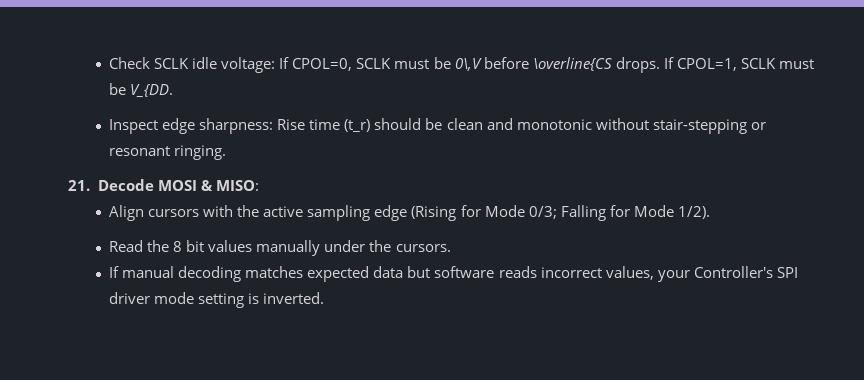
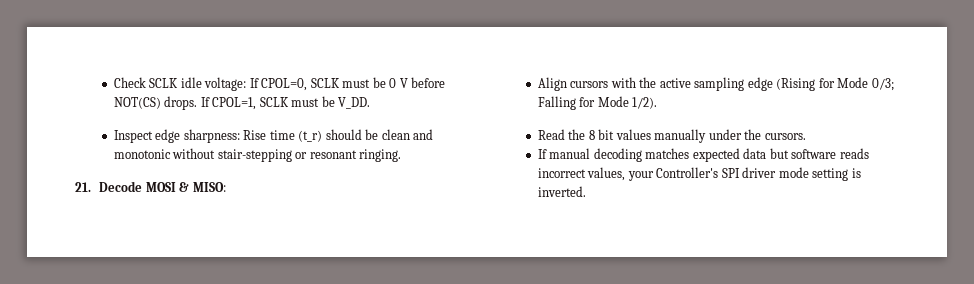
[454,57,612,71] 0\,V before \overline{CS -> [389,77,446,88] [113,97,161,109] 0 V before NOT(CS)
[130,84,174,98] V_{DD. -> [338,97,371,109] V_DD.

